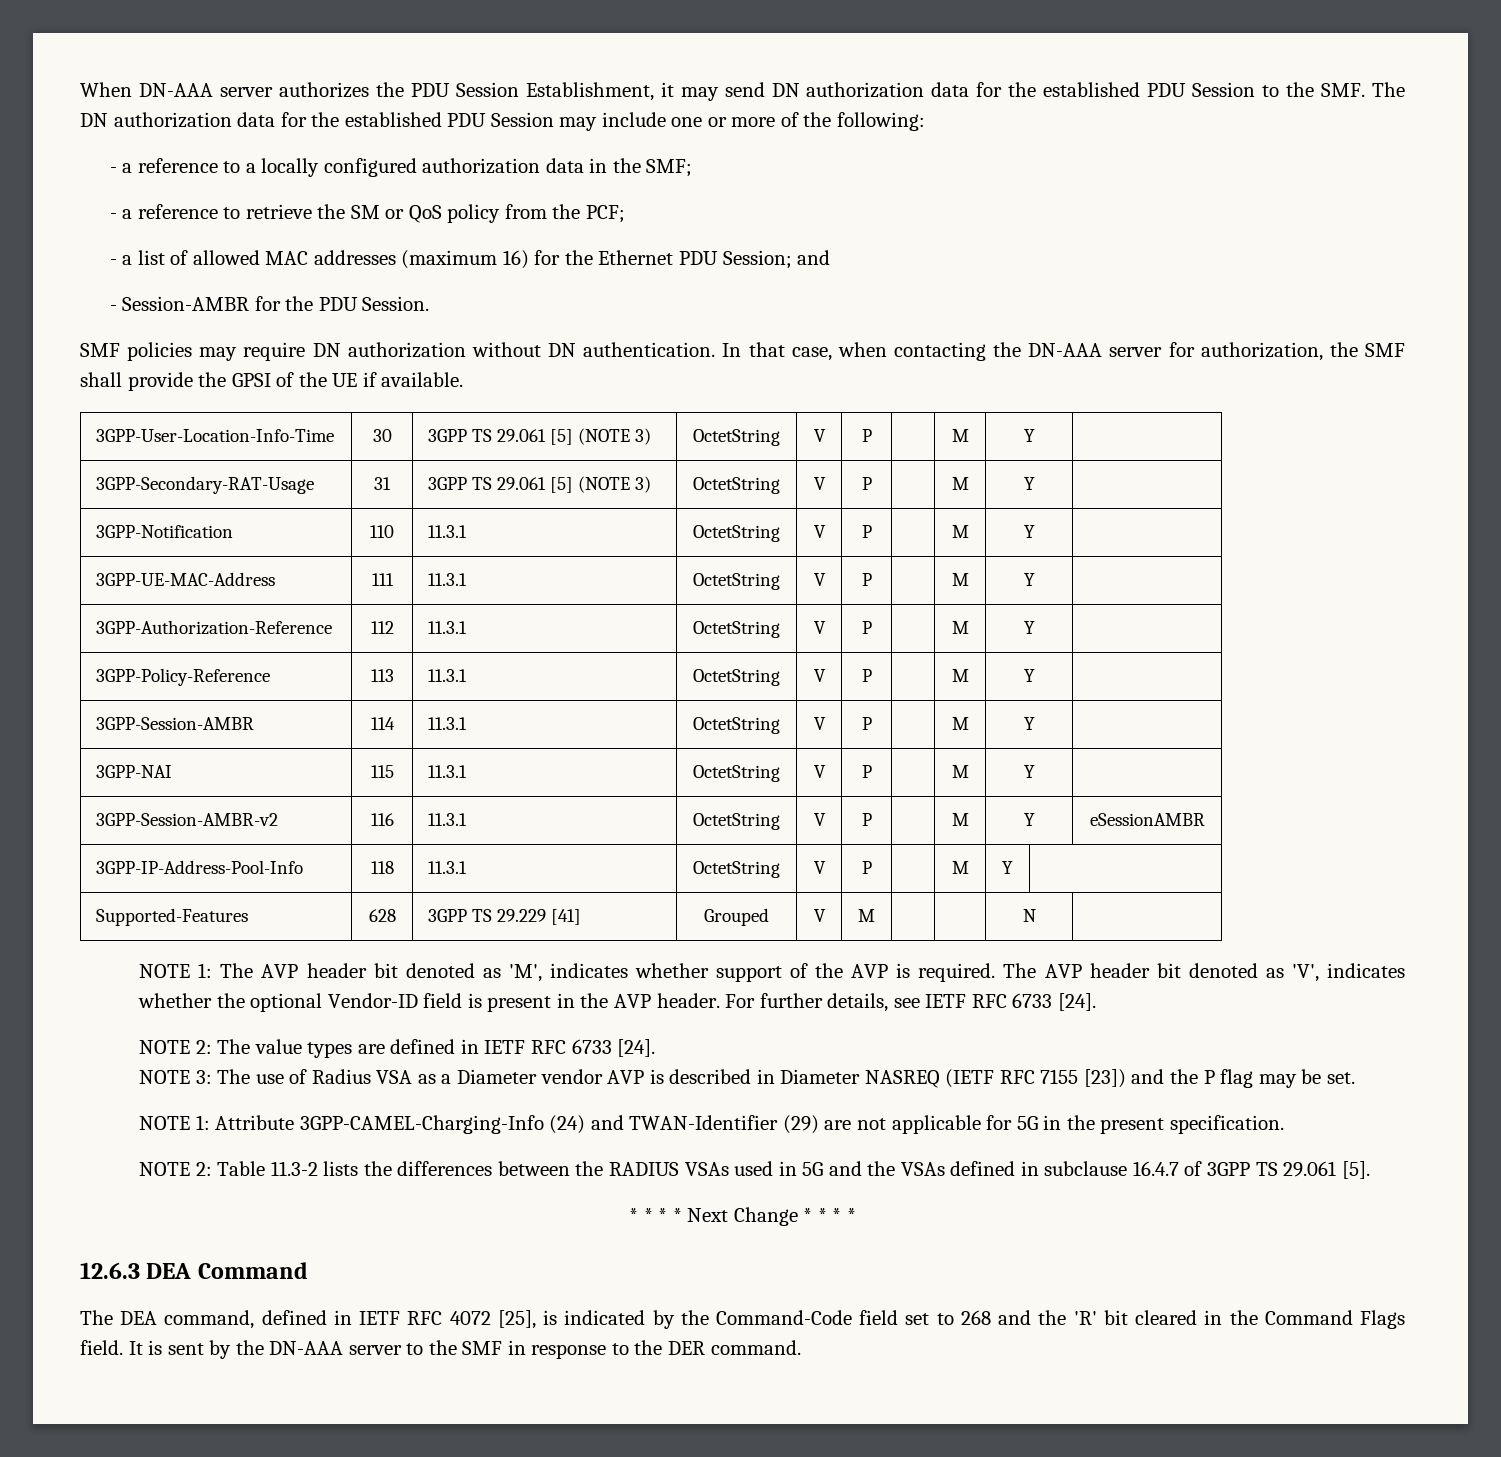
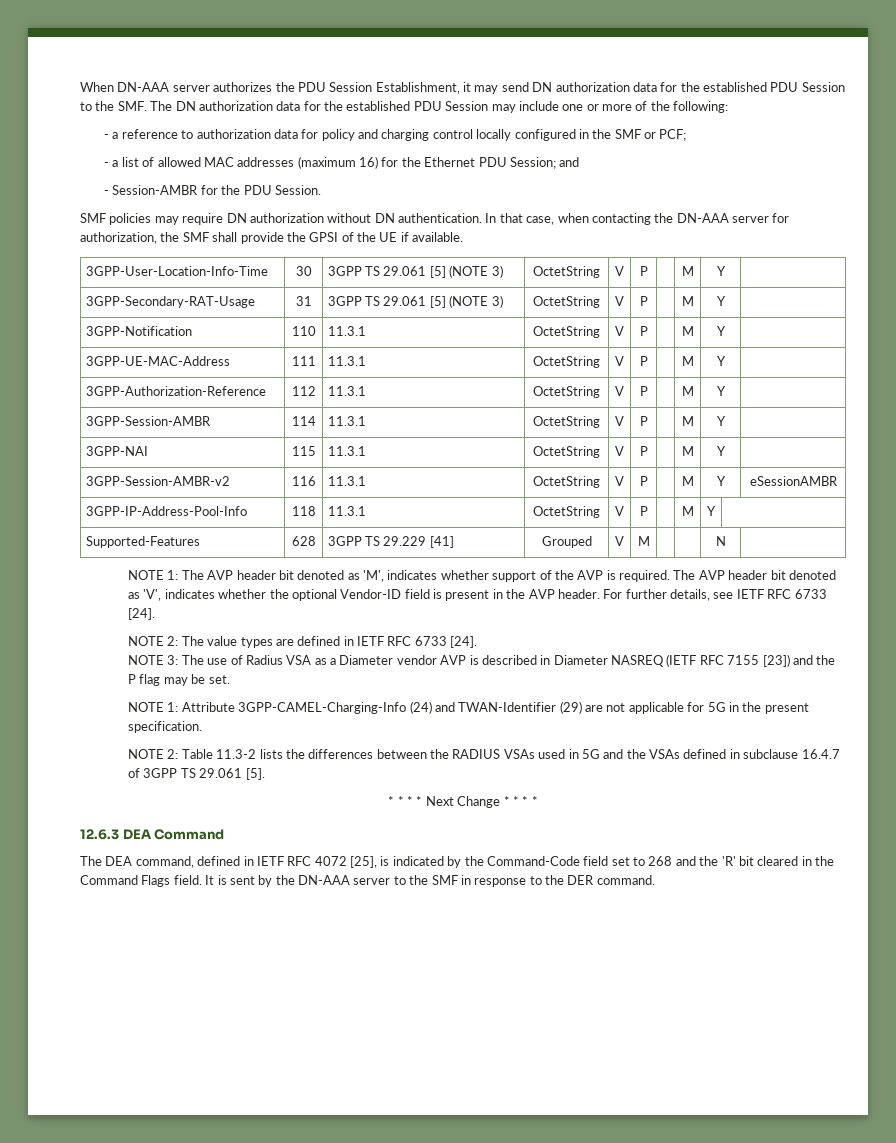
[245,158,693,177] [109,204,581,223] a locally configured authorization data in the SMF; // - a reference to retrieve the SM or QoS policy from the -> [196,129,657,141] authorization data for policy and charging control locally configured in the SMF or
[96,668,271,686] [370,669,394,682] [428,669,468,682] [693,669,780,686] [813,669,826,682] [861,669,872,682] [951,669,969,682] [1023,669,1035,682] // 3GPP-Policy-Reference | 113 | 11.3.1 | OctetString | V | P | | M | Y | -> (726, 391) none

